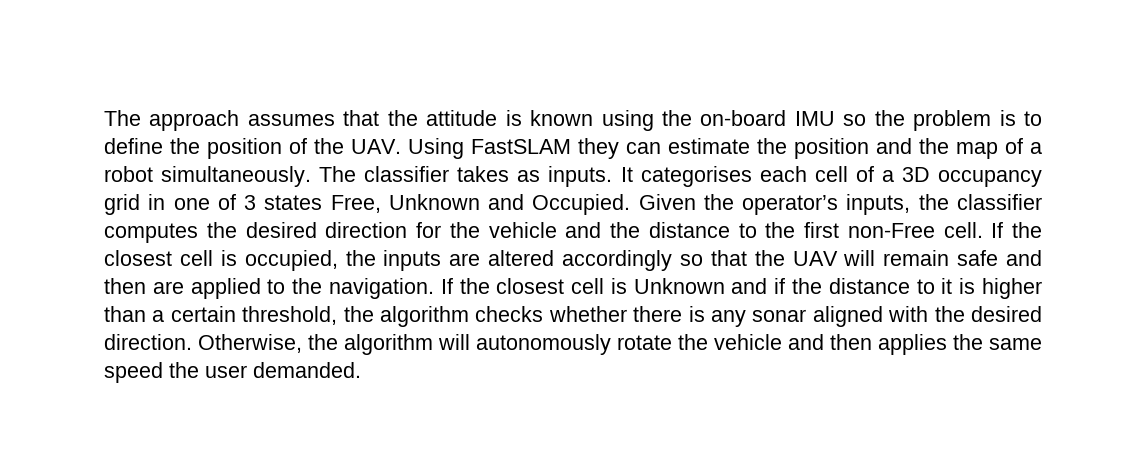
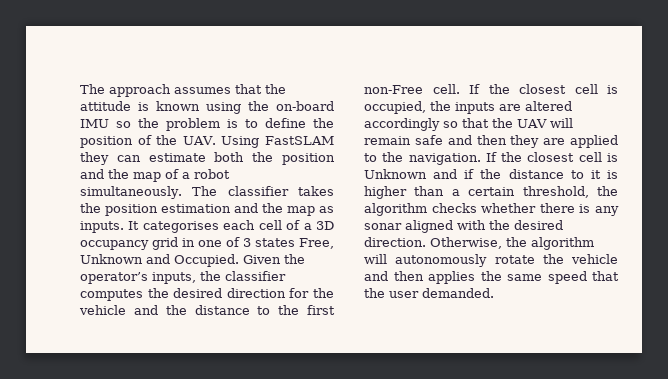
(750, 146) none -> [214,152,245,162] both
(510, 174) none -> [80,203,315,216] the position estimation and the map
(146, 286) none -> [510,135,540,148] they
(163, 372) none -> [592,271,619,281] that

